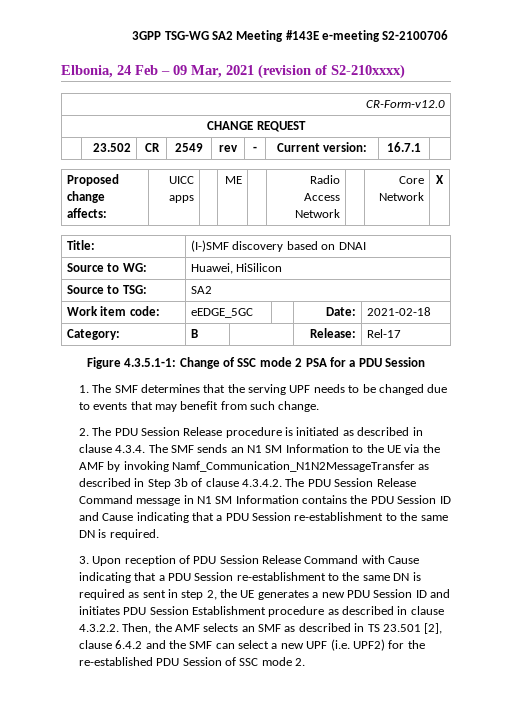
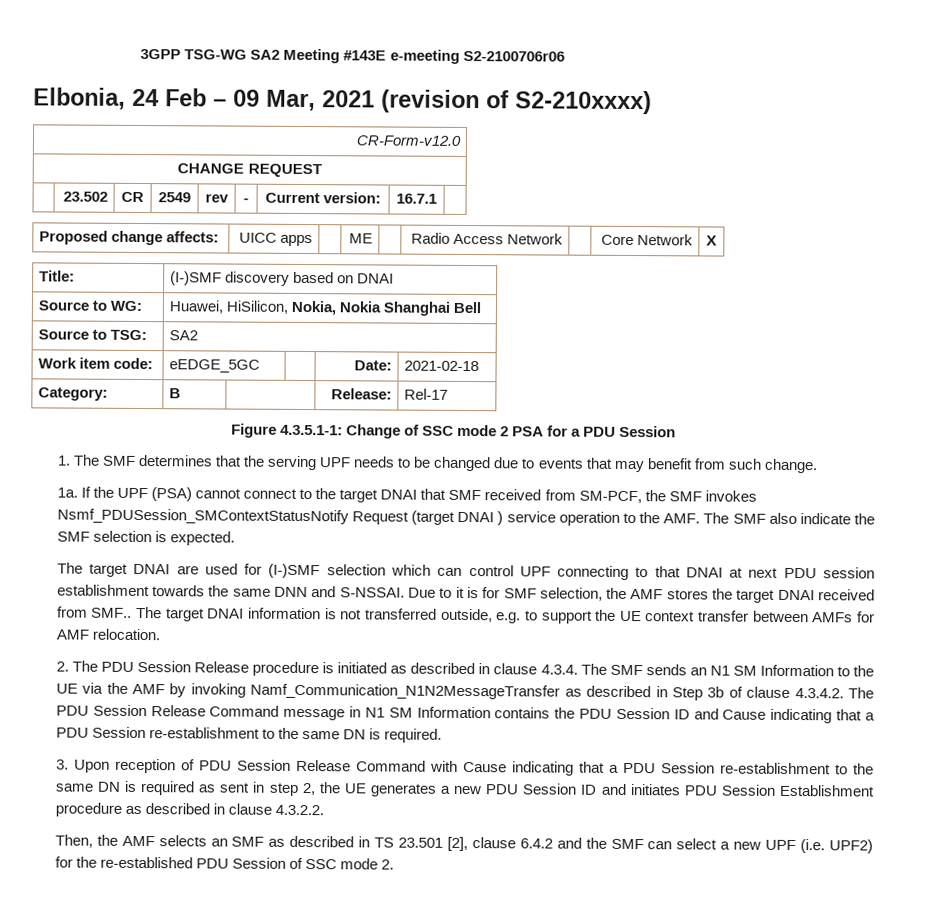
[382,30,449,40] S2-2100706 -> [462,50,565,62] S2-2100706r06
[236,263,283,272] HiSilicon -> [226,300,482,316] HiSilicon, Nokia, Nokia Shanghai Bell
(320, 406) none -> [56,486,757,504] [56,508,875,526] [56,530,235,546] [56,562,876,580] [56,584,875,603] [56,606,875,624] [55,628,160,641] // 1a. If the UPF (PSA) cannot connect to the target DNAI that SMF received from SM-PCF, the SMF invokes Nsmf_PDUSession_SMContextStatusNotify Request (target DNAI ) service operation to the AMF. The SMF also indicate the SMF selection is expected. // The target DNAI are used for (I-)SMF selection which can control UPF connecting to that DNAI at next PDU session establishment towards the same DNN and S-NSSAI. Due to it is for SMF selection, the AMF stores the target DNAI received from SMF.. The target DNAI information is not transferred outside, e.g. to support the UE context transfer between AMFs for AMF relocation.
(119, 628) none -> (325, 810) //

